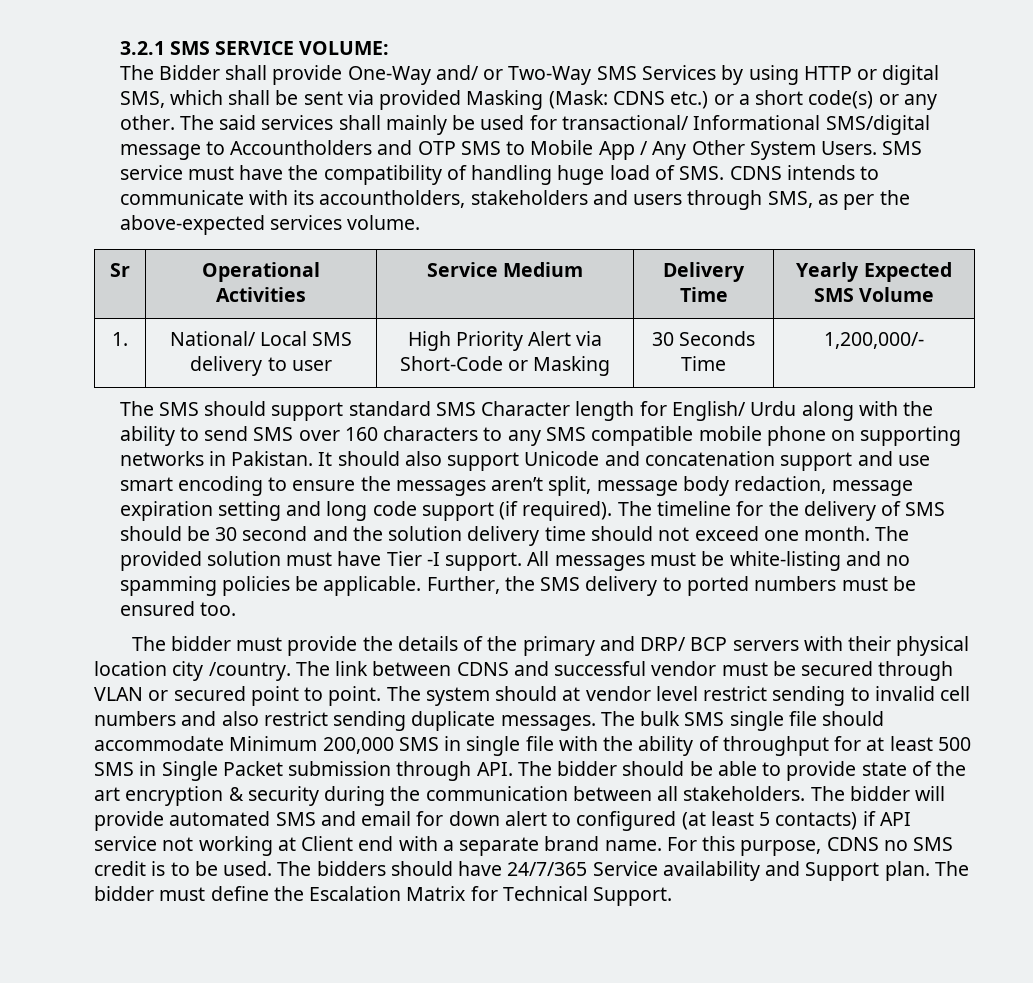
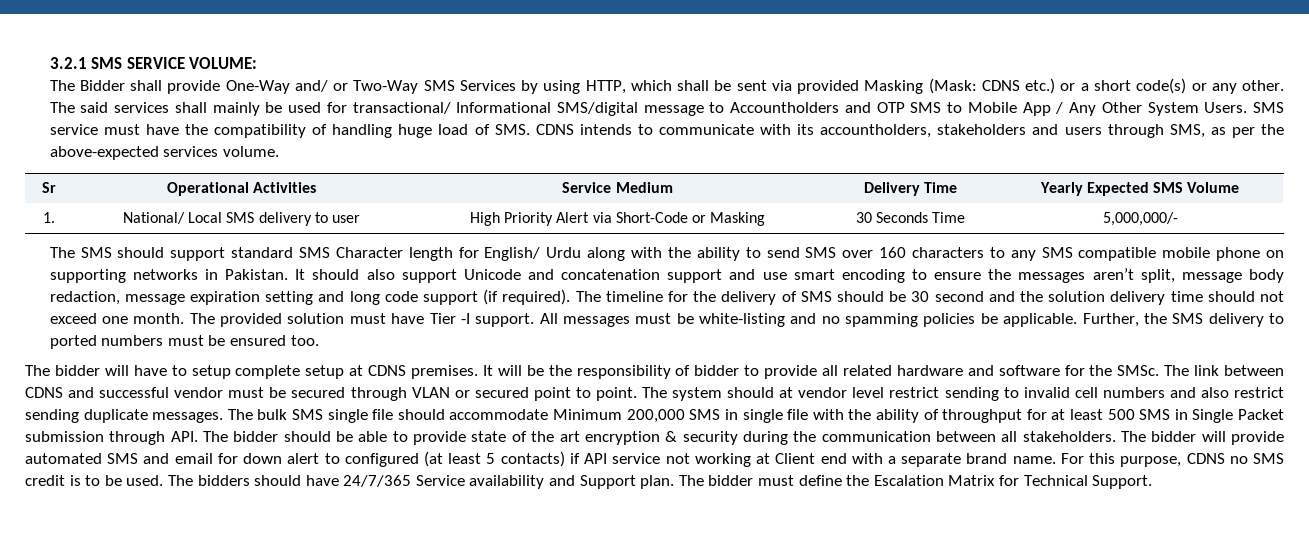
[803,65,940,85] [119,91,165,108] HTTP or digital SMS, -> [585,80,626,94] HTTP,
[824,332,924,349] 1,200,000/- -> [1102,212,1178,226] 5,000,000/-
[236,636,970,656] [94,661,291,681] must provide the details of the primary and DRP/ BCP servers with their physical location city /country. -> [104,365,1160,379] will have to setup complete setup at CDNS premises. It will be the responsibility of bidder to provide all related hardware and software for the SMSc.

